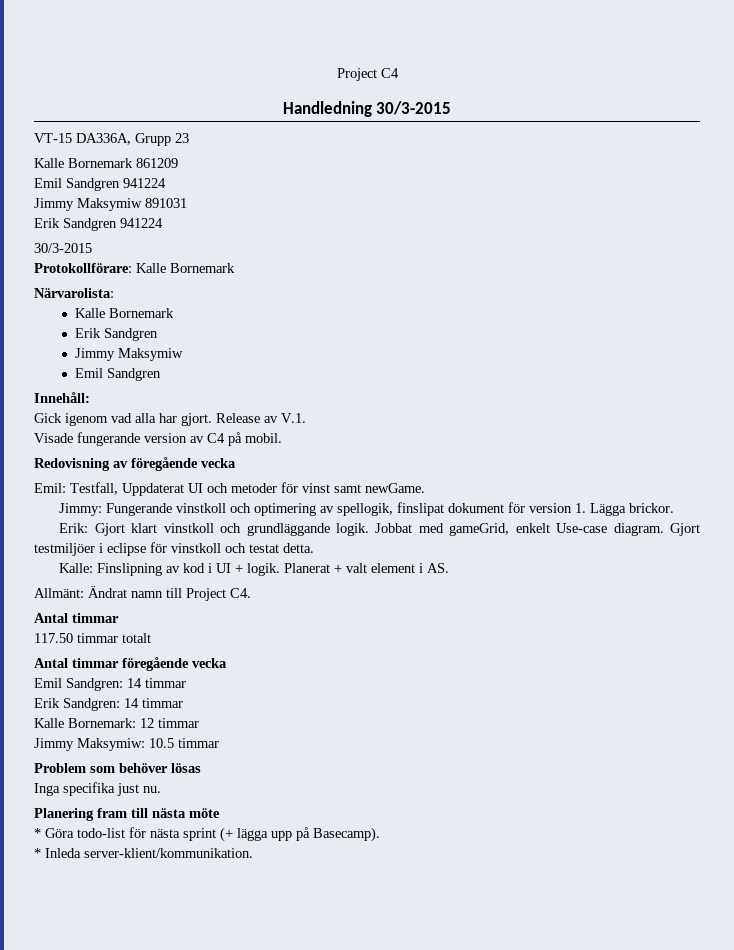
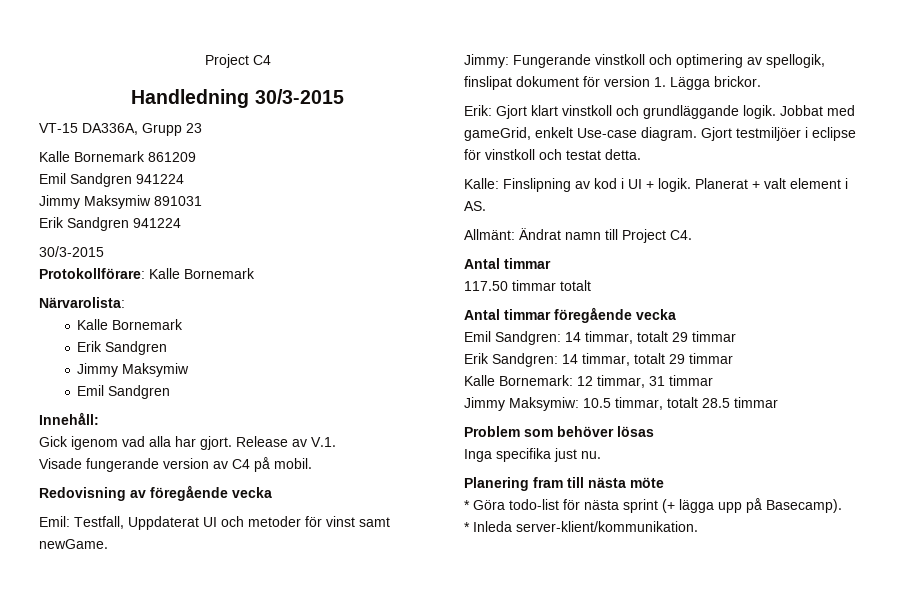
(142, 683) none -> [585,331,688,344] timmar, totalt 29
(139, 703) none -> [582,353,685,366] timmar, totalt 29
(154, 723) none -> [597,375,665,388] timmar, 31
(174, 743) none -> [615,397,730,410] timmar, totalt 28.5

